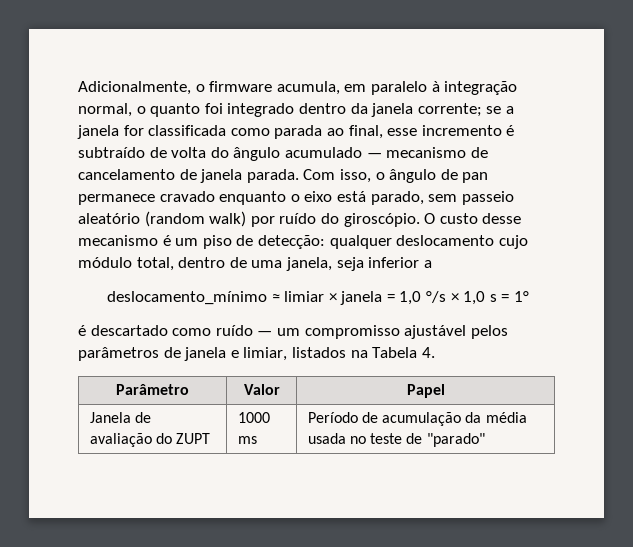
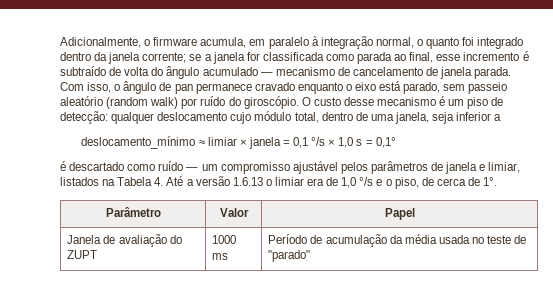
[399,291,422,305] 1,0 -> [293,137,309,148] 0,1
[513,291,529,302] 1° -> [375,137,396,148] 0,1°
(435, 352) none -> [166,176,498,189] Até a versão 1.6.13 o limiar era de 1,0 °/s e o piso, de cerca de 1°.

